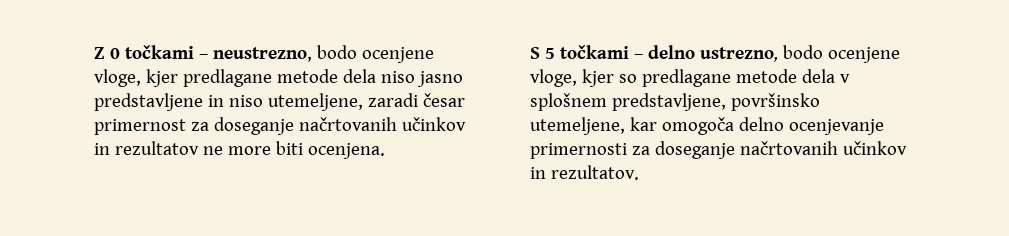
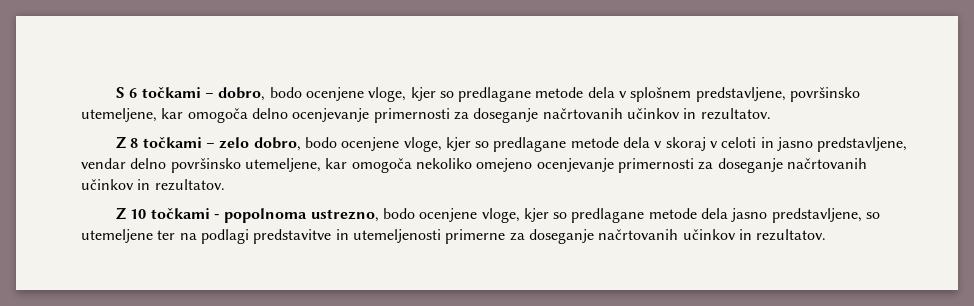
[94,45,434,63] [94,69,463,87] [94,93,465,111] [94,117,466,135] [94,141,385,159] [530,45,778,62] Z 0 točkami – neustrezno, bodo ocenjene vloge, kjer predlagane metode dela niso jasno predstavljene in niso utemeljene, zaradi česar primernost za doseganje načrtovanih učinkov in rezultatov ne more biti ocenjena. // S 5 točkami – delno ustrezno, -> [115,86,266,101] S 6 točkami – dobro,
(639, 172) none -> [115,136,908,152] [81,158,867,173] [81,179,225,191] [115,207,881,223] [81,229,827,244] // Z 8 točkami – zelo dobro, bodo ocenjene vloge, kjer so predlagane metode dela v skoraj v celoti in jasno predstavljene, vendar delno površinsko utemeljene, kar omogoča nekoliko omejeno ocenjevanje primernosti za doseganje načrtovanih učinkov in rezultatov. // Z 10 točkami - popolnoma ustrezno, bodo ocenjene vloge, kjer so predlagane metode dela jasno predstavljene, so utemeljene ter na podlagi predstavitve in utemeljenosti primerne za doseganje načrtovanih učinkov in rezultatov.

